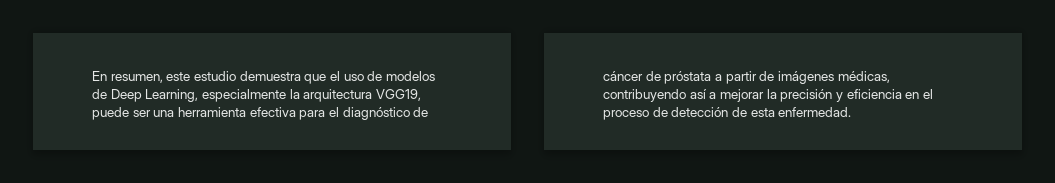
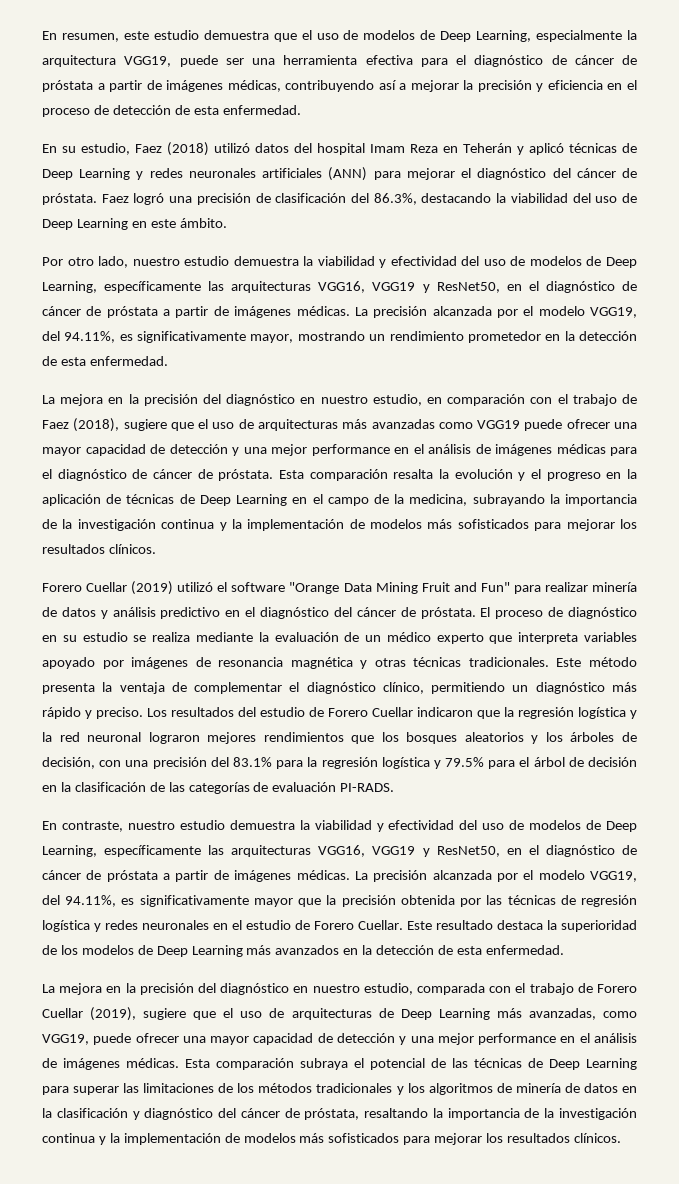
(852, 112) none -> [42,142,637,156] [42,167,637,181] [42,193,637,205] [42,218,227,230] [42,256,637,268] [42,281,637,293] [42,306,638,318] [42,331,637,343] [42,356,168,366] [42,394,637,406] [42,418,637,432] [42,444,637,456] [42,469,637,481] [42,494,638,506] [42,519,637,531] [42,544,156,554] [42,581,637,595] [42,607,638,619] [42,632,637,644] [42,657,637,669] [42,682,637,694] [42,707,637,719] [42,732,638,744] [42,757,637,769] [42,782,395,794] [42,820,638,832] [42,845,637,857] [42,870,638,882] [42,895,637,907] [42,920,637,932] [42,945,564,957] [42,983,637,995] [42,1007,637,1021] [42,1033,638,1045] [42,1058,637,1070] [42,1083,638,1095] [42,1108,637,1120] [42,1133,621,1145] // En su estudio, Faez (2018) utilizó datos del hospital Imam Reza en Teherán y aplicó técnicas de Deep Learning y redes neuronales artificiales (ANN) para mejorar el diagnóstico del cáncer de próstata. Faez logró una precisión de clasificación del 86.3%, destacando la viabilidad del uso de Deep Learning en este ámbito. // Por otro lado, nuestro estudio demuestra la viabilidad y efectividad del uso de modelos de Deep Learning, específicamente las arquitecturas VGG16, VGG19 y ResNet50, en el diagnóstico de cáncer de próstata a partir de imágenes médicas. La precisión alcanzada por el modelo VGG19, del 94.11%, es significativamente mayor, mostrando un rendimiento prometedor en la detección de esta enfermedad. // La mejora en la precisión del diagnóstico en nuestro estudio, en comparación con el trabajo de Faez (2018), sugiere que el uso de arquitecturas más avanzadas como VGG19 puede ofrecer una mayor capacidad de detección y una mejor performance en el análisis de imágenes médicas para el diagnóstico de cáncer de próstata. Esta comparación resalta la evolución y el progreso en la aplicación de técnicas de Deep Learning en el campo de la medicina, subrayando la importancia de la investigación continua y la implementación de modelos más sofisticados para mejorar los resultados clínicos. // Forero Cuellar (2019) utilizó el software "Orange Data Mining Fruit and Fun" para realizar minería de datos y análisis predictivo en el diagnóstico del cáncer de próstata. El proceso de diagnóstico en su estudio se realiza mediante la evaluación de un médico experto que interpreta variables apoyado por imágenes de resonancia magnética y otras técnicas tradicionales. Este método presenta la ventaja de complementar el diagnóstico clínico, permitiendo un diagnóstico más rápido y preciso. Los resultados del estudio de Forero Cuellar indicaron que la regresión logística y la red neuronal lograron mejores rendimientos que los bosques aleatorios y los árboles de decisión, con una precisión del 83.1% para la regresión logística y 79.5% para el árbol de decisión en la clasificación de las categorías de evaluación PI-RADS. // En contraste, nuestro estudio demuestra la viabilidad y efectividad del uso de modelos de Deep Learning, específicamente las arquitecturas VGG16, VGG19 y ResNet50, en el diagnóstico de cáncer de próstata a partir de imágenes médicas. La precisión alcanzada por el modelo VGG19, del 94.11%, es significativamente mayor que la precisión obtenida por las técnicas de regresión logística y redes neuronales en el estudio de Forero Cuellar. Este resultado destaca la superioridad de los modelos de Deep Learning más avanzados en la detección de esta enfermedad. // La mejora en la precisión del diagnóstico en nuestro estudio, comparada con el trabajo de Forero Cuellar (2019), sugiere que el uso de arquitecturas de Deep Learning más avanzadas, como VGG19, puede ofrecer una mayor capacidad de detección y una mejor performance en el análisis de imágenes médicas. Esta comparación subraya el potencial de las técnicas de Deep Learning para superar las limitaciones de los métodos tradicionales y los algoritmos de minería de datos en la clasificación y diagnóstico del cáncer de próstata, resaltando la importancia de la investigación continua y la implementación de modelos más sofisticados para mejorar los resultados clínicos.

